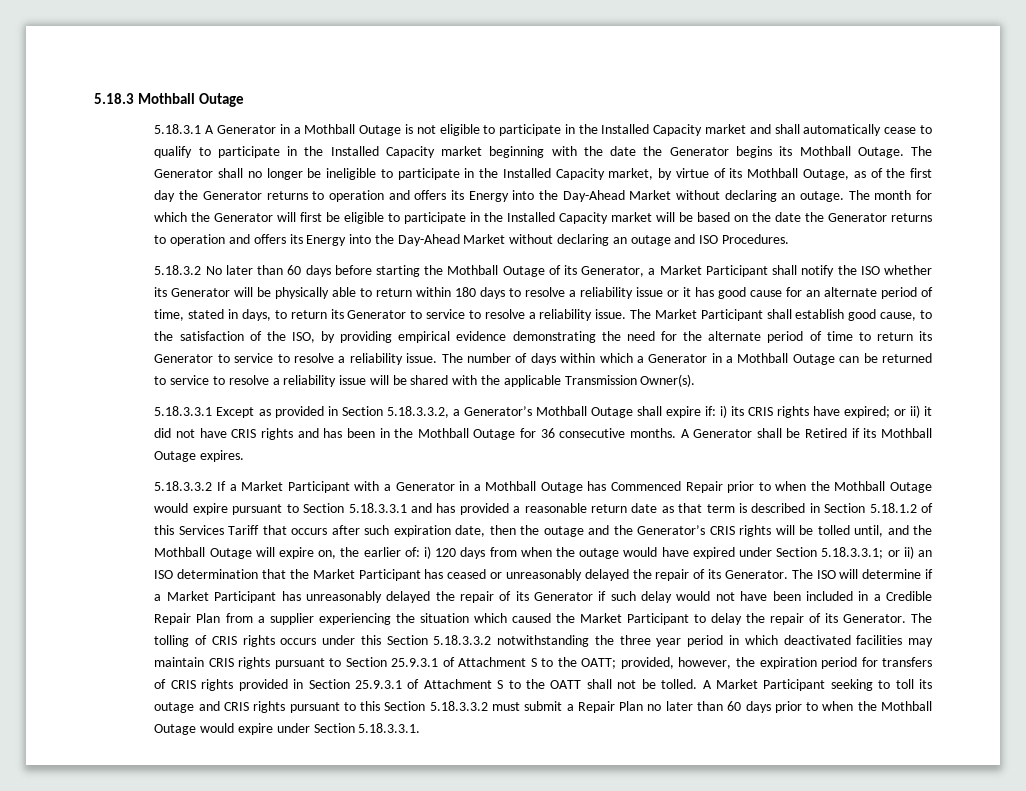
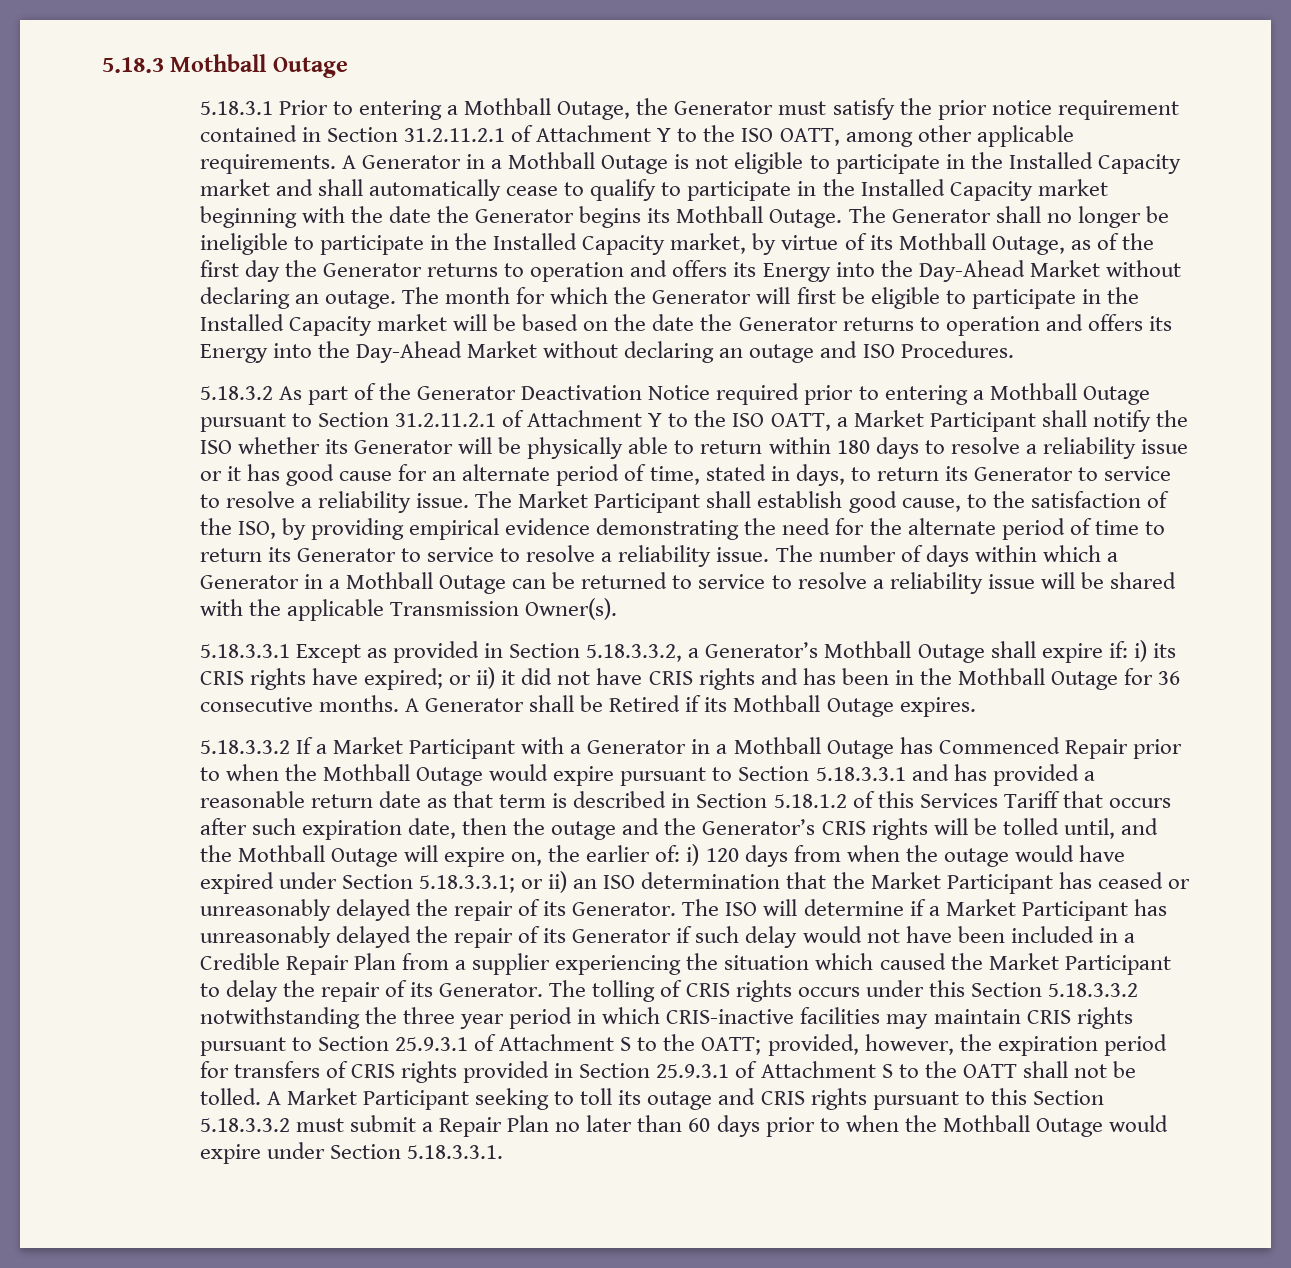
(202, 129) none -> [278,98,1179,120] [199,125,1074,147] [199,154,336,174] Prior to entering a Mothball Outage, the Generator must satisfy the prior notice requirement contained in Section 31.2.11.2.1 of Attachment Y to the ISO OATT, among other applicable requirements.
[205,265,645,277] No later than 60 days before starting the Mothball Outage of its Generator, -> [278,383,1150,405] [199,410,831,432] As part of the Generator Deactivation Notice required prior to entering a Mothball Outage pursuant to Section 31.2.11.2.1 of Attachment Y to the ISO OATT,
[783,635,851,645] deactivated -> [666,1009,795,1024] CRIS-inactive

